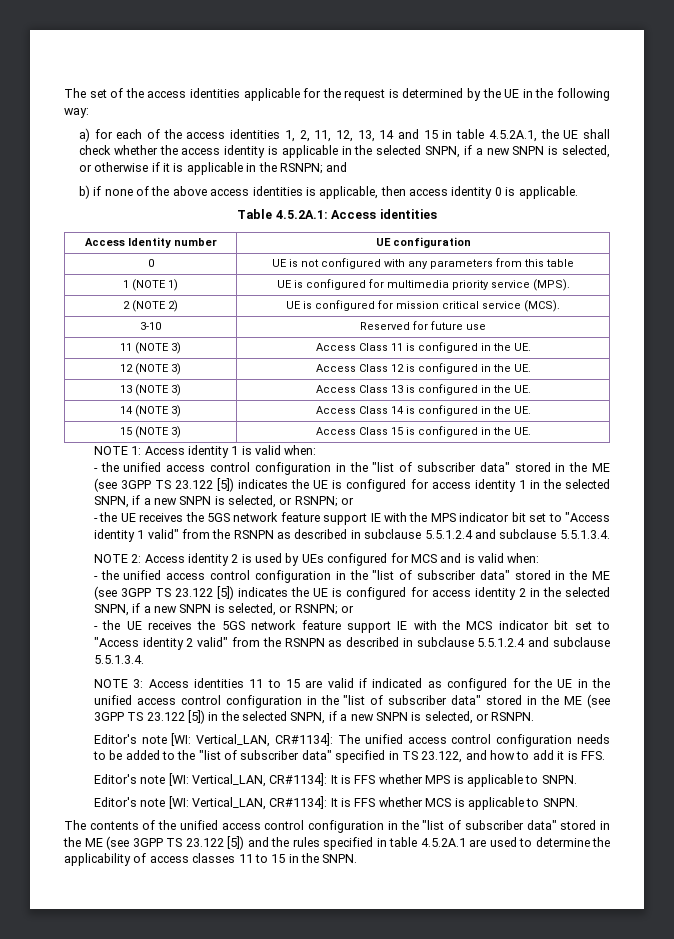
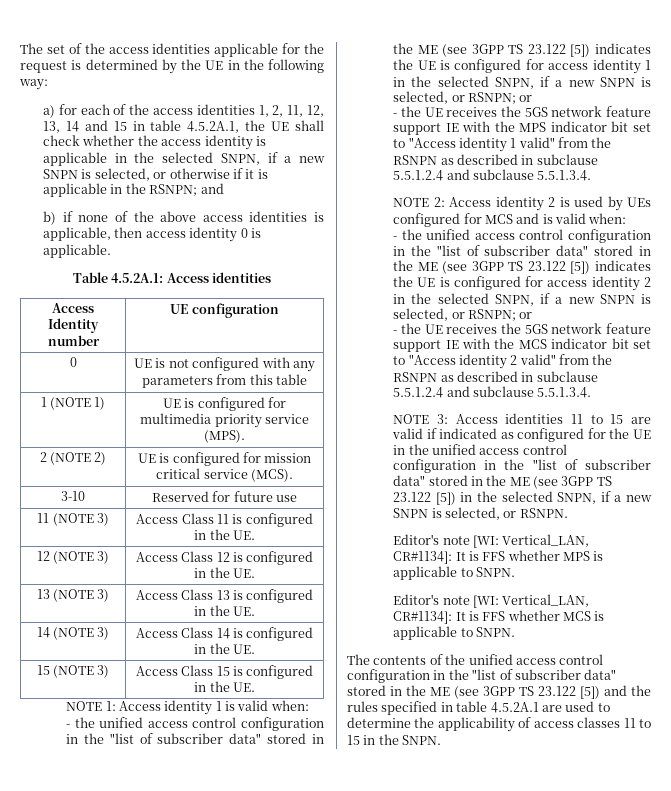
[93,733,610,747] [92,750,605,763] // Editor's note [WI: Vertical_LAN, CR#1134]: The unified access control configuration needs to be added to the "list of subscriber data" specified in TS 23.122, and how to add it is FFS. -> (568, 513) none

